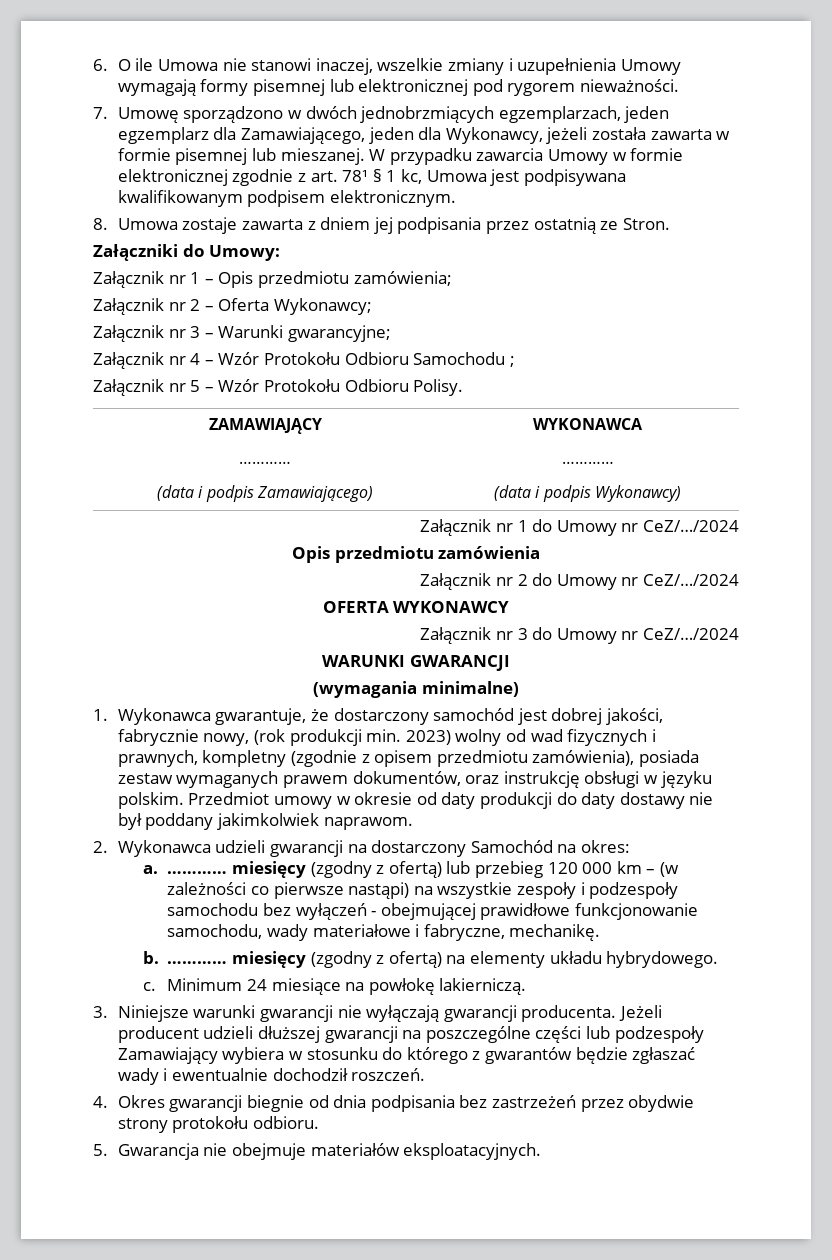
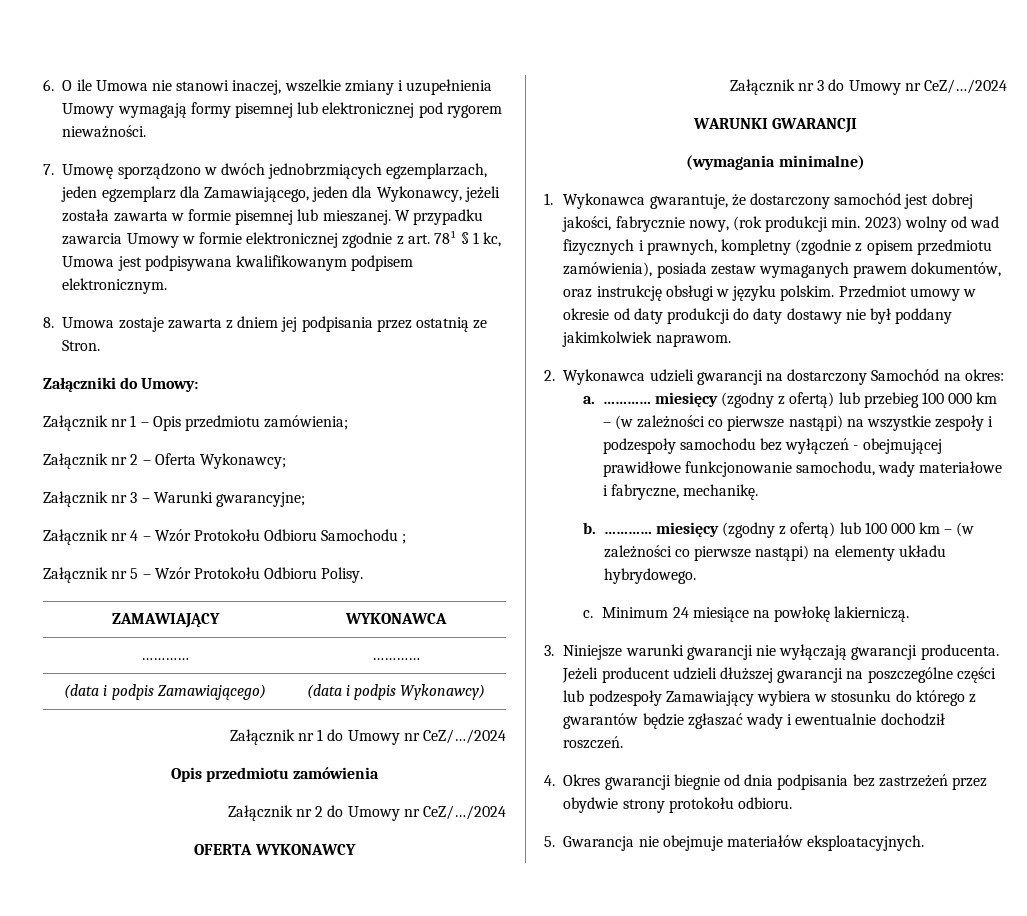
[547,862,578,874] 120 -> [921,392,944,404] 100
(442, 959) none -> [839,522,975,537] [603,545,810,561] lub 100 000 km – (w zależności co pierwsze nastąpi)

